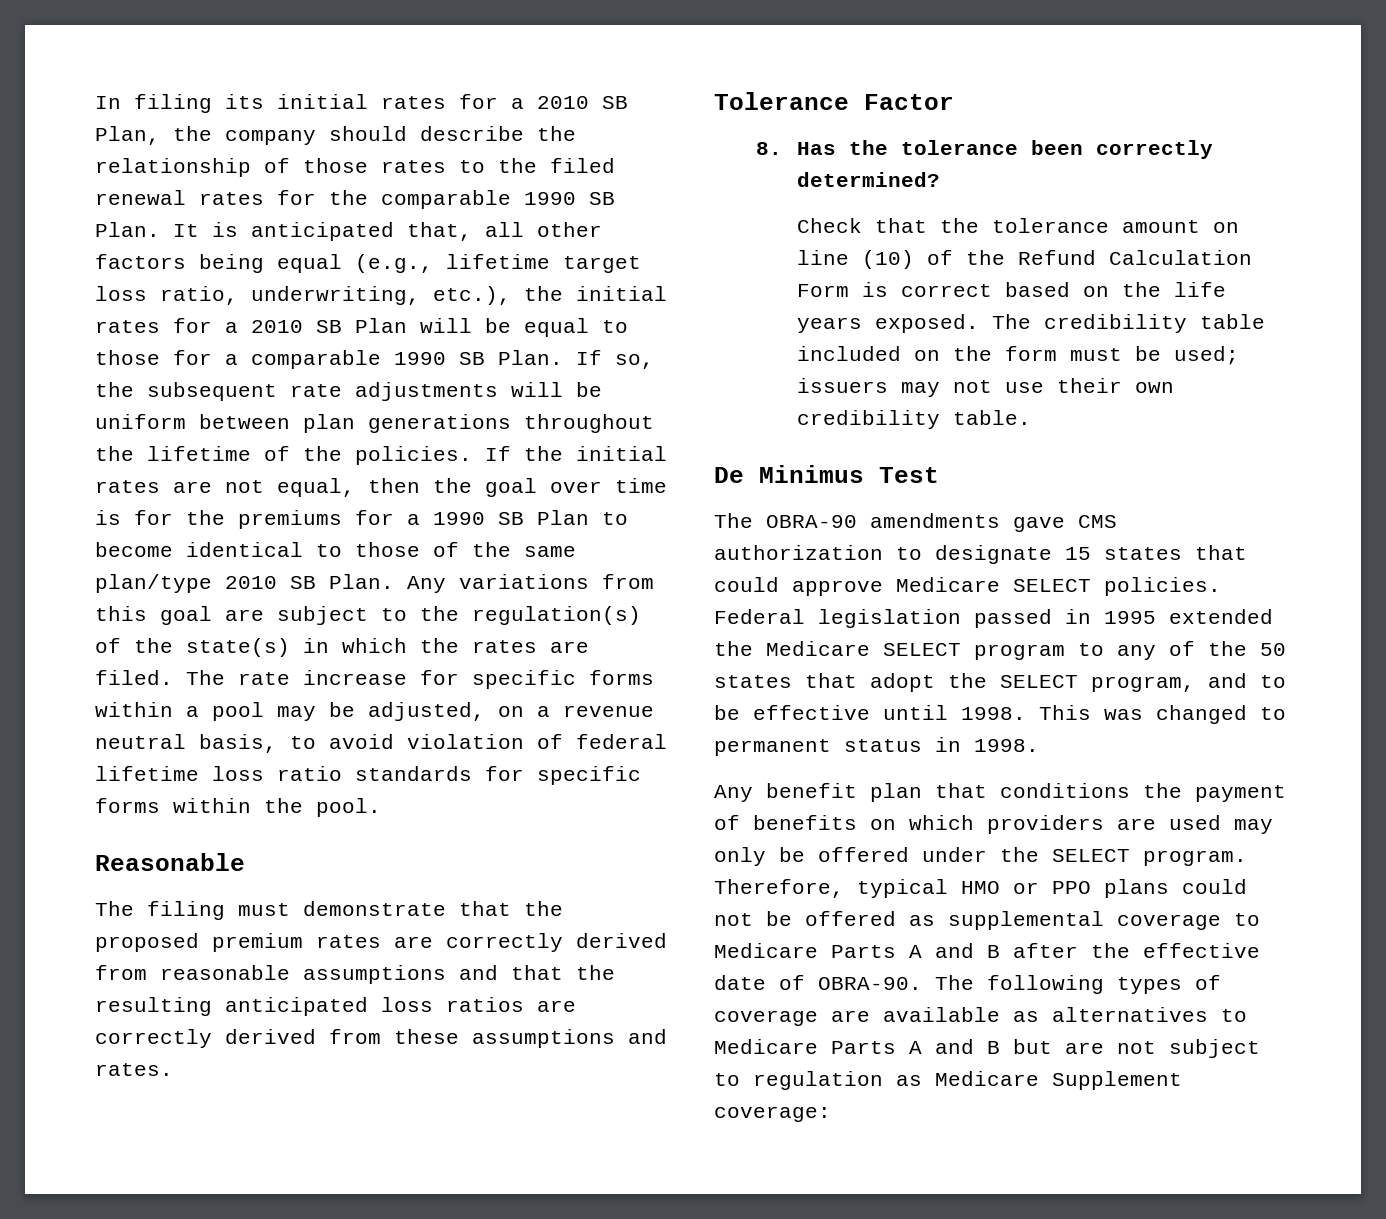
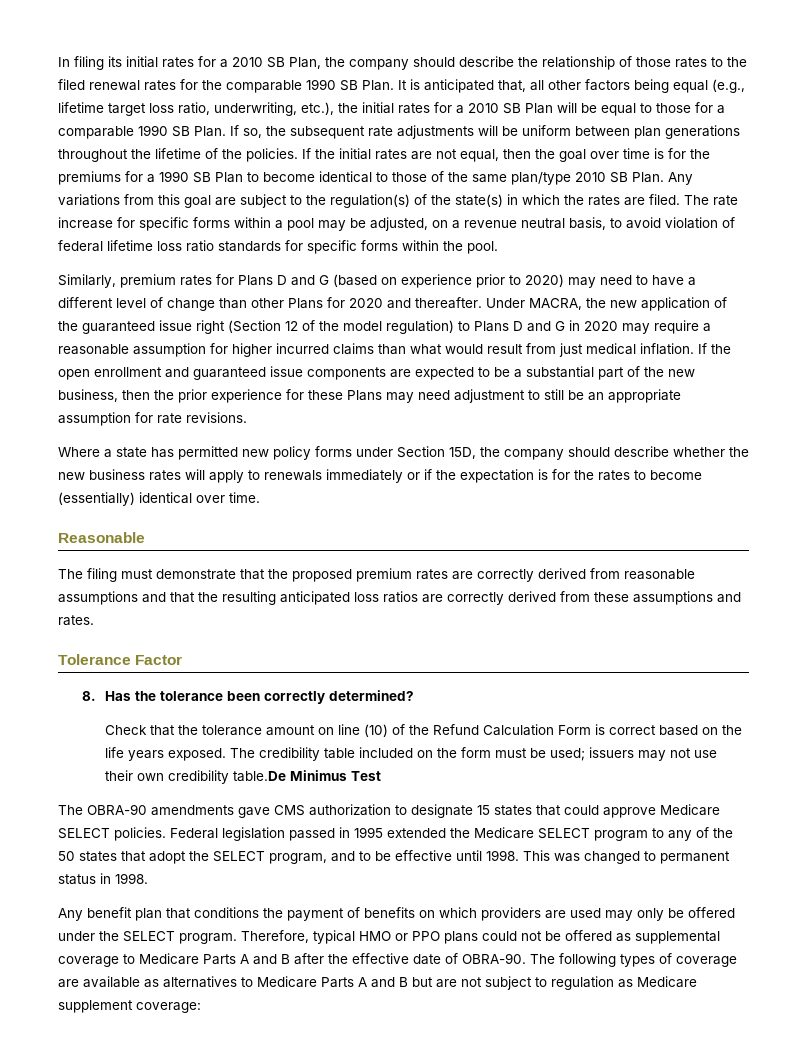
(381, 807) none -> [58,274,696,288] [58,297,727,311] [58,320,711,334] [58,343,731,357] [58,366,695,380] [58,389,681,403] [58,412,247,426] [58,446,749,460] [58,469,702,483] [58,492,260,506] // Similarly, premium rates for Plans D and G (based on experience prior to 2020) may need to have a different level of change than other Plans for 2020 and thereafter. Under MACRA, the new application of the guaranteed issue right (Section 12 of the model regulation) to Plans D and G in 2020 may require a reasonable assumption for higher incurred claims than what would result from just medical inflation. If the open enrollment and guaranteed issue components are expected to be a substantial part of the new business, then the prior experience for these Plans may need adjustment to still be an appropriate assumption for rate revisions. // Where a state has permitted new policy forms under Section 15D, the company should describe whether the new business rates will apply to renewals immediately or if the expectation is for the rates to become (essentially) identical over time.
[953,410,1032,425] [714,467,744,483] table. // De -> [233,771,287,782] table.De
[1052,1071,1182,1090] Supplement -> [58,1000,133,1013] supplement

